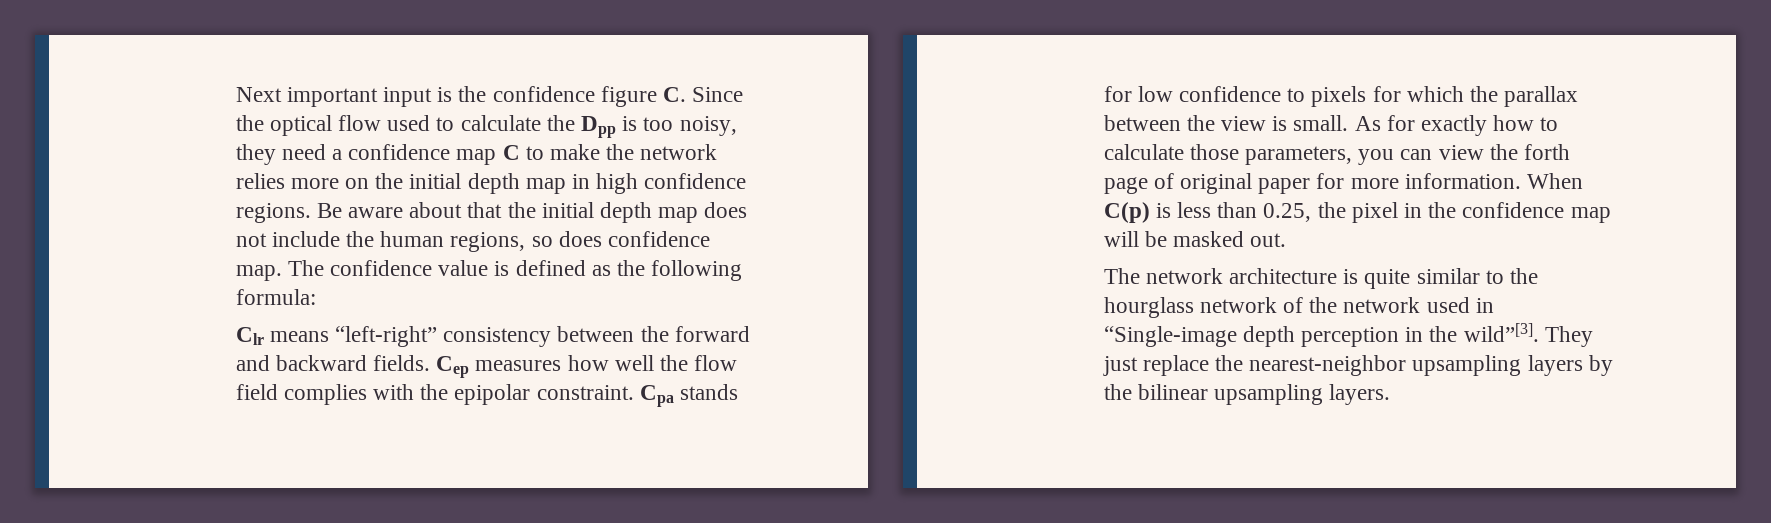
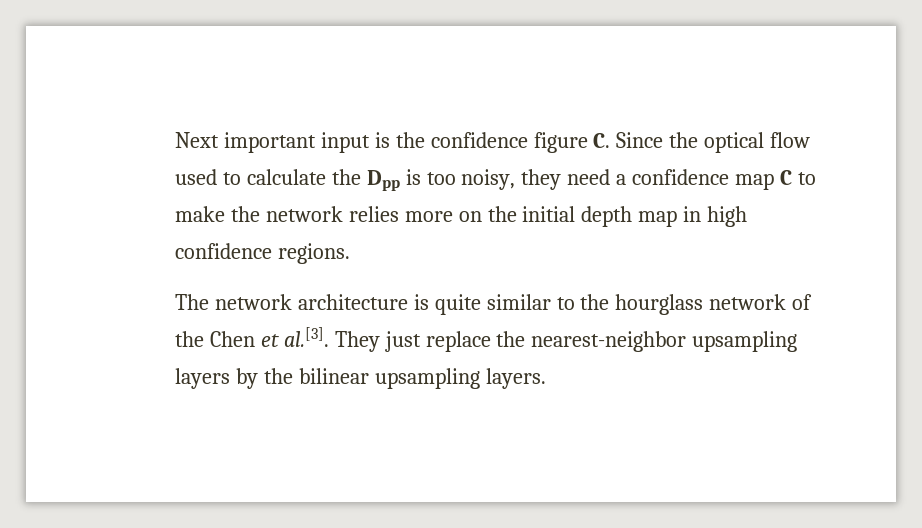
[316,202,748,223] [235,231,711,252] [235,260,743,281] [235,289,316,305] [235,326,750,347] [235,355,738,378] [235,384,739,407] [1103,86,1579,107] [1103,115,1559,136] [1103,144,1571,165] [1103,173,1584,194] [1103,202,1611,223] [1103,231,1287,247] Be aware about that the initial depth map does not include the human regions, so does confidence map. The confidence value is defined as the following formula: // Clr means “left-right” consistency between the forward and backward fields. Cep measures how well the flow field complies with the epipolar constraint. Cpa stands for low confidence to pixels for which the parallax between the view is small. As for exactly how to calculate those parameters, you can view the forth page of original paper for more information. When C(p) is less than 0.25, the pixel in the confidence map will be masked out. -> (350, 253) none
[1343,297,1494,313] [1103,323,1539,347] network used in “Single-image depth perception in the wild”[3]. -> [209,327,329,347] Chen et al.[3].

